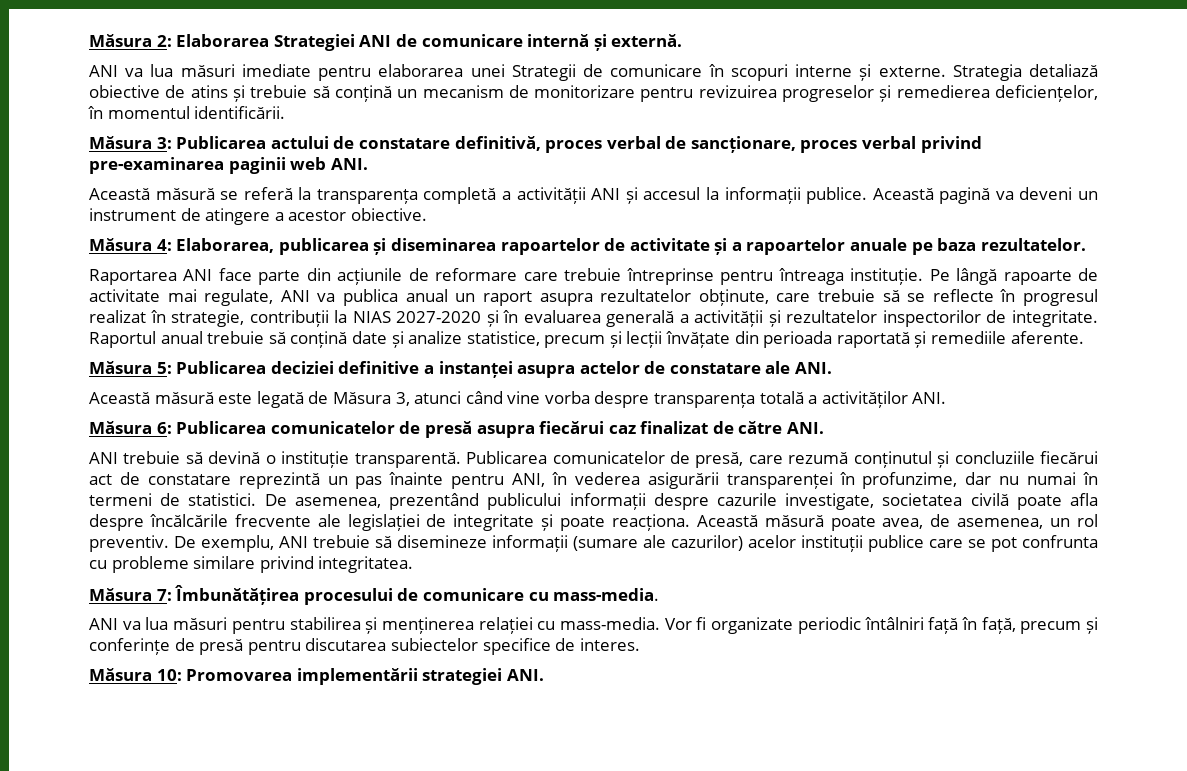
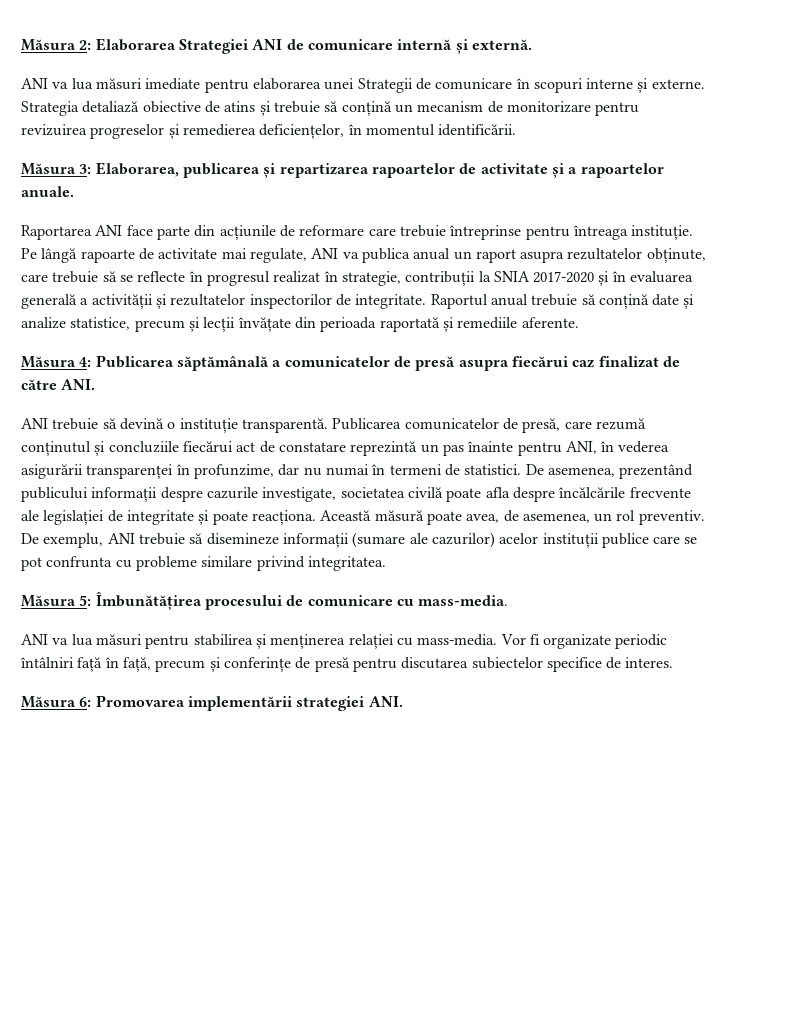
[176,136,982,153] [89,157,368,174] [89,187,1098,204] [89,208,427,225] [89,238,172,251] Publicarea actului de constatare definitivă, proces verbal de sancționare, proces verbal privind pre-examinarea paginii web ANI. // Această măsură se referă la transparența completă a activității ANI și accesul la informații publice. Această pagină va deveni un instrument de atingere a acestor obiective. // Măsura 4: -> (92, 169) none
[390,238,496,251] diseminarea -> [279,163,369,178] repartizarea
[850,238,1086,255] anuale pe baza rezultatelor. -> [21,186,74,197] anuale.
[352,311,482,323] NIAS 2027-2020 -> [493,271,595,283] SNIA 2017-2020
[156,361,833,378] [89,391,947,408] [89,421,267,434] 5: Publicarea deciziei definitive a instanței asupra actelor de constatare ale ANI. // Această măsură este legată de Măsura 3, atunci când vine vorba despre transparența totală a activităților ANI. // Măsura 6: Publicarea -> [79,355,282,371] 4: Publicarea săptămânală a
[156,589,172,601] 7: -> [79,595,92,606] 5:
[156,669,182,681] 10: -> [79,697,92,707] 6:

